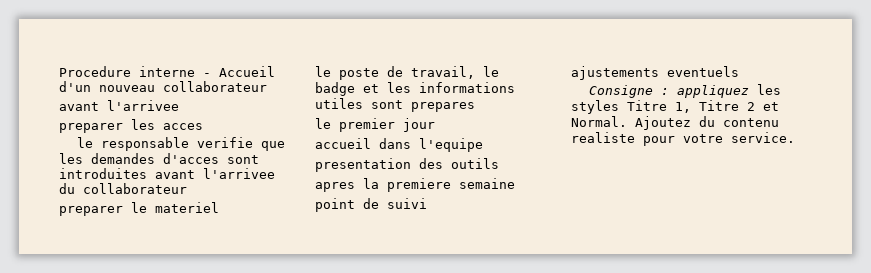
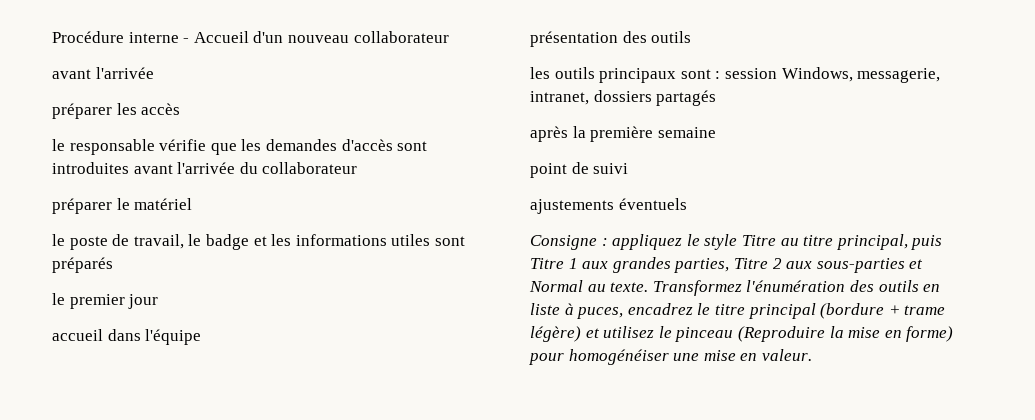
[59,66,131,77] Procedure -> [52,31,124,43] Procédure
[107,100,179,111] [59,119,203,133] l'arrivee // preparer les acces -> [95,67,154,79] [52,103,181,119] l'arrivée // préparer les accès
[196,137,253,148] verifie -> [159,139,207,151] vérifie
[163,153,219,164] d'acces -> [341,139,393,151] d'accès
[203,168,275,179] l'arrivee -> [177,162,236,174] l'arrivée
[59,202,219,216] preparer le materiel -> [52,198,193,214] préparer le matériel
[411,102,475,112] prepares -> [52,257,113,273] préparés
[419,138,483,152] [315,158,411,172] l'equipe // presentation -> [145,329,202,345] [530,31,618,47] l'équipe // présentation
[315,178,451,192] apres la premiere -> [530,67,941,83] [530,90,717,106] [530,126,654,142] les outils principaux sont : session Windows, messagerie, intranet, dossiers partagés // après la première
[667,66,739,77] eventuels -> [618,198,687,210] éventuels
[756,84,781,95] [571,100,779,114] [571,116,779,130] [571,132,795,146] les styles Titre 1, Titre 2 et Normal. Ajoutez du contenu realiste pour votre service. -> [686,234,943,250] [530,257,924,273] [529,280,941,296] [530,303,946,319] [530,326,954,342] [529,349,812,365] le style Titre au titre principal, puis Titre 1 aux grandes parties, Titre 2 aux sous-parties et Normal au texte. Transformez l'énumération des outils en liste à puces, encadrez le titre principal (bordure + trame légère) et utilisez le pinceau (Reproduire la mise en forme) pour homogénéiser une mise en valeur.

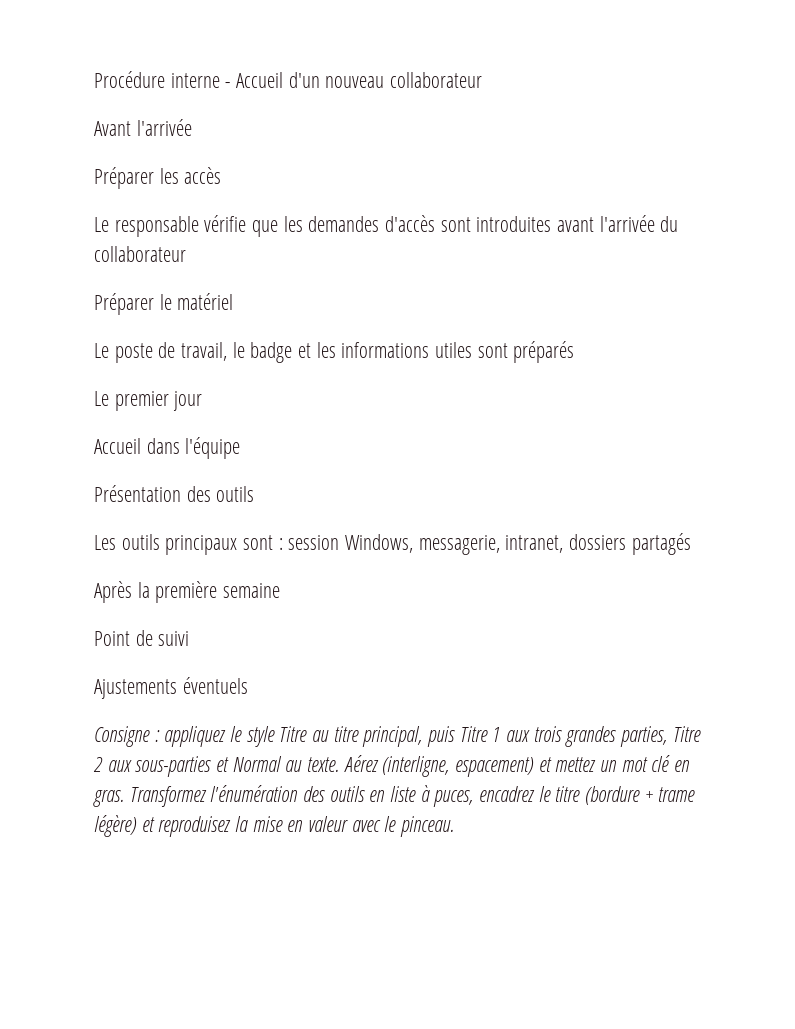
[52,69,91,79] avant -> [94,121,131,136] Avant
[52,103,112,119] préparer -> [94,167,154,189] Préparer
[52,139,65,151] le -> [94,217,109,232] Le
[52,198,112,214] préparer -> [94,293,154,315] Préparer
[52,234,65,246] le -> [94,343,109,358] Le
[52,293,65,305] le -> [94,391,109,406] Le
[52,329,103,341] accueil -> [94,438,141,454] Accueil
[530,31,618,47] présentation -> [94,485,181,502] Présentation
[530,67,550,79] les -> [94,535,116,550] Les
[530,126,568,142] après -> [94,581,132,603] Après
[530,163,567,178] point -> [94,631,130,646] Point
[530,199,614,214] ajustements -> [94,679,177,699] Ajustements
(609, 265) none -> [533,726,562,742] trois
(649, 287) none -> [343,755,690,777] [93,790,124,807] Aérez (interligne, espacement) et mettez un mot clé en gras.
[748,303,816,319] principal -> (581, 794) none
[603,326,954,342] [529,349,812,365] utilisez le pinceau (Reproduire la mise en forme) pour homogénéiser une mise en valeur. -> [158,816,455,837] reproduisez la mise en valeur avec le pinceau.

